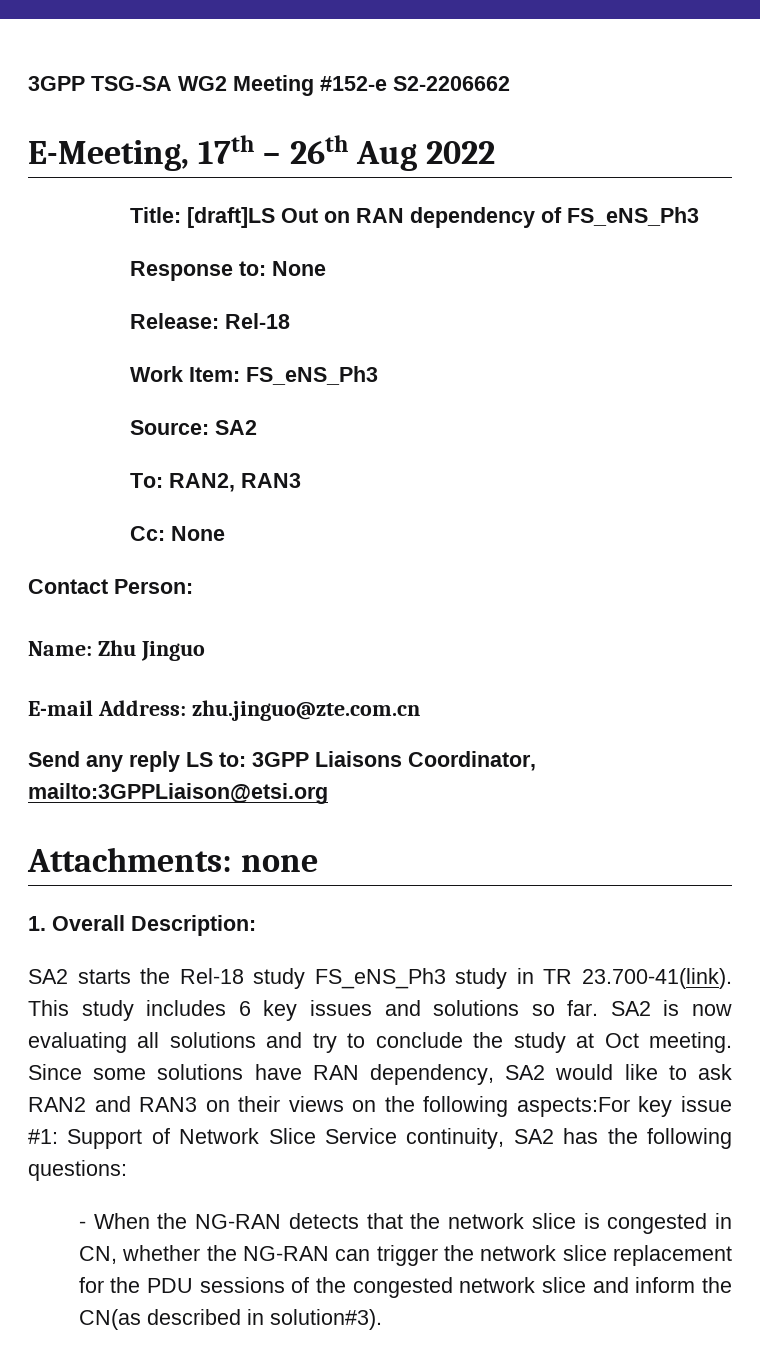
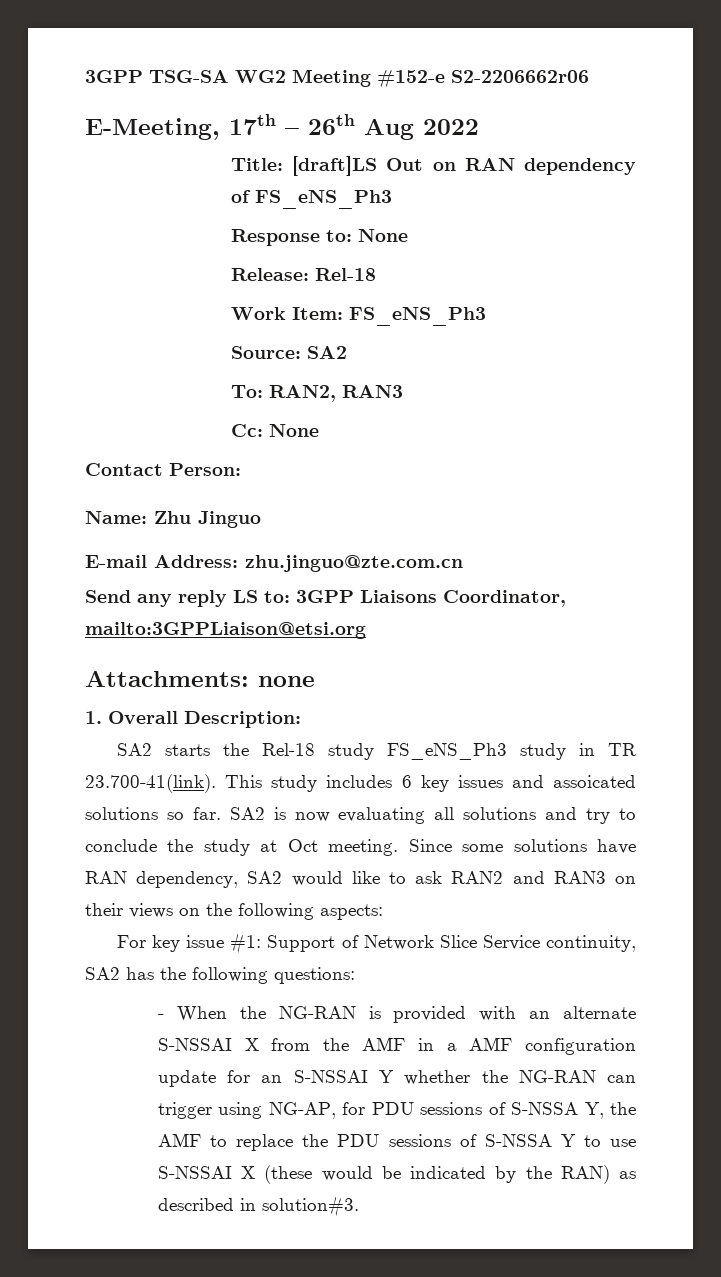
[393,76,510,91] S2-2206662 -> [451,70,589,83] S2-2206662r06
(421, 1008) none -> [553,775,636,788] assoicated
[516,1097,630,1117] aspects:For -> [320,904,383,920] [116,935,146,948] aspects: // For
[288,1213,732,1234] [78,1246,117,1264] detects that the network slice is congested in CN, -> [368,1006,637,1023] [157,1037,637,1055] [157,1070,394,1087] is provided with an alternate S-NSSAI X from the AMF in a AMF configuration update for an S-NSSAI Y
[443,1245,732,1266] [78,1277,732,1298] [78,1309,141,1330] the network slice replacement for the PDU sessions of the congested network slice and inform the CN(as -> [218,1102,636,1119] [157,1133,636,1151] [157,1165,636,1184] using NG-AP, for PDU sessions of S-NSSA Y, the AMF to replace the PDU sessions of S-NSSA Y to use S-NSSAI X (these would be indicated by the RAN) as
[269,1309,382,1330] solution#3). -> [261,1196,359,1217] solution#3.

